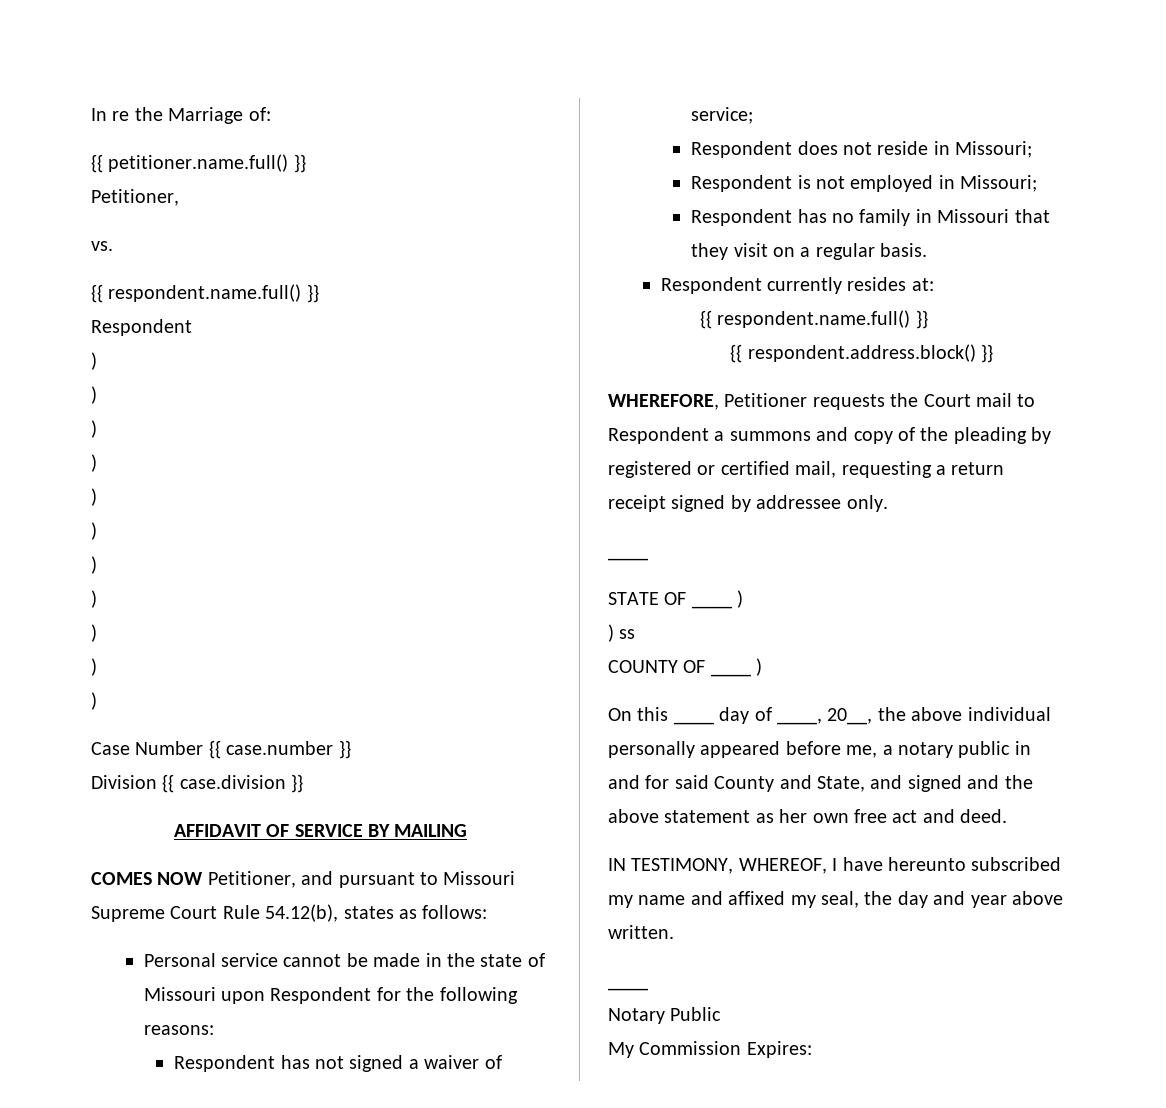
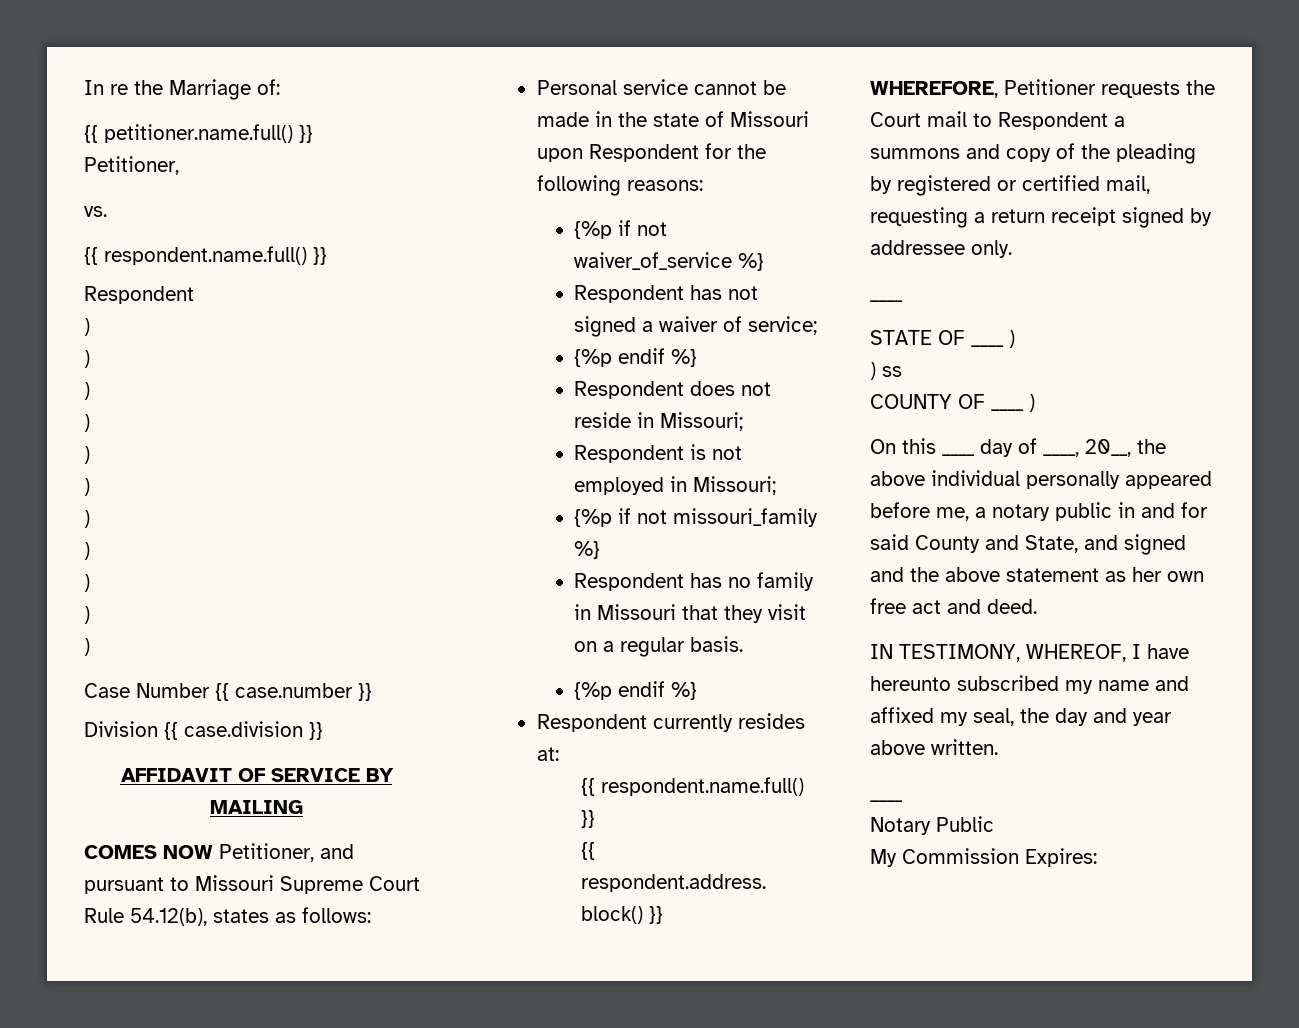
(214, 1030) none -> [574,220,668,239] [574,252,765,271] // {%p if not waiver_of_service %}
(754, 115) none -> [574,348,698,367] // {%p endif %}
(1038, 183) none -> [574,508,819,527] [574,541,601,559] // {%p if not missouri_family %}
(928, 250) none -> [574,681,698,700] // {%p endif %}

